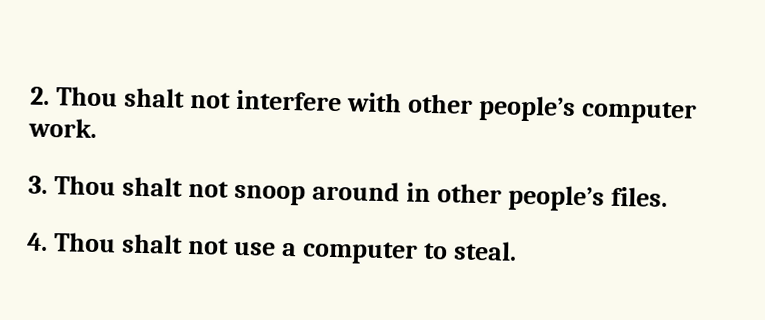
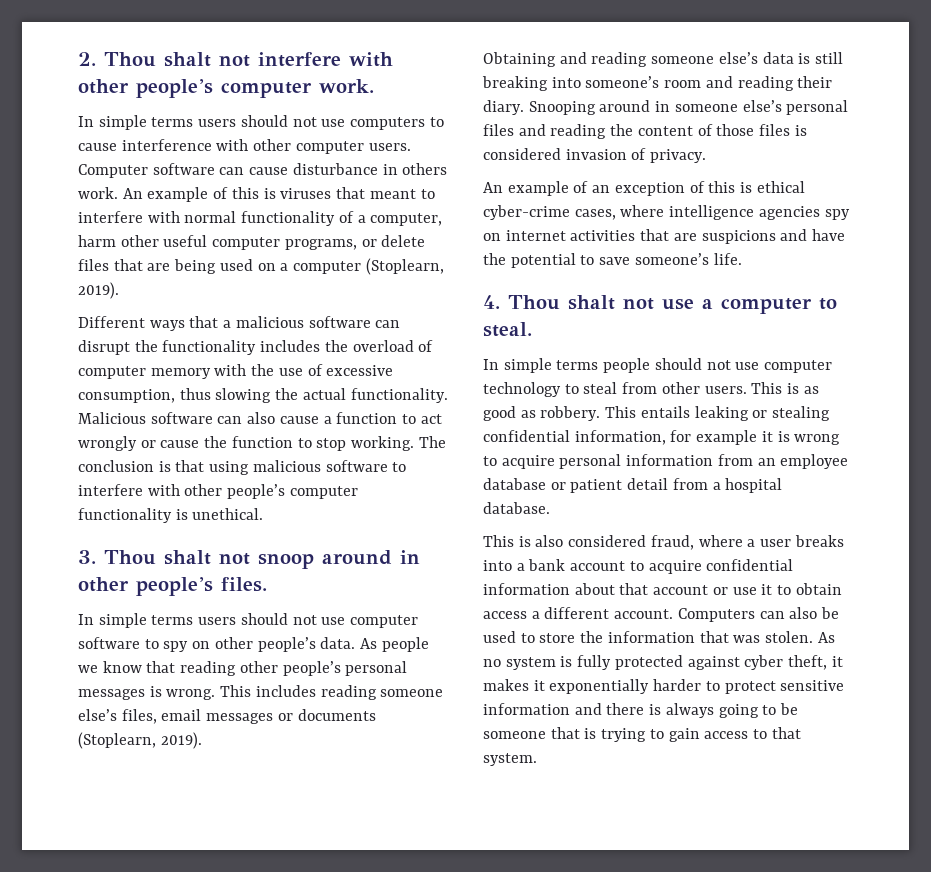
(97, 128) none -> [78,115,444,130] [78,139,411,154] [78,163,448,178] [78,187,435,202] [78,211,443,226] [78,235,426,250] [78,258,444,275] [78,282,119,299] [78,316,401,331] [78,340,434,355] [78,364,394,379] [78,388,448,403] [78,412,442,424] [78,436,446,451] [78,460,407,475] [78,484,358,499] [78,508,264,523] // In simple terms users should not use computers to cause interference with other computer users. Computer software can cause disturbance in others work. An example of this is viruses that meant to interfere with normal functionality of a computer, harm other useful computer programs, or delete files that are being used on a computer (Stoplearn, 2019). // Different ways that a malicious software can disrupt the functionality includes the overload of computer memory with the use of excessive consumption, thus slowing the actual functionality. Malicious software can also cause a function to act wrongly or cause the function to stop working. The conclusion is that using malicious software to interfere with other people’s computer functionality is unethical.
(669, 196) none -> [78,613,419,628] [78,637,429,652] [78,661,408,676] [78,685,444,700] [78,709,376,724] [78,732,202,749] [483,52,844,67] [482,76,833,91] [483,100,849,115] [483,124,807,139] [483,148,707,163] [483,181,805,196] [483,205,850,220] [483,229,846,244] [483,253,742,268] // In simple terms users should not use computer software to spy on other people’s data. As people we know that reading other people’s personal messages is wrong. This includes reading someone else’s files, email messages or documents (Stoplearn, 2019). // Obtaining and reading someone else’s data is still breaking into someone’s room and reading their diary. Snooping around in someone else’s personal files and reading the content of those files is considered invasion of privacy. // An example of an exception of this is ethical cyber-crime cases, where intelligence agencies spy on internet activities that are suspicions and have the potential to save someone’s life.
(518, 250) none -> [483,358,833,373] [483,382,819,397] [483,406,831,421] [483,430,841,445] [483,454,849,469] [483,478,783,493] [483,502,550,514] [483,535,844,550] [483,559,794,574] [483,583,842,595] [483,607,840,622] [483,631,835,643] [483,655,843,670] [483,679,845,694] [483,703,799,718] [483,727,801,742] [483,753,537,766] // In simple terms people should not use computer technology to steal from other users. This is as good as robbery. This entails leaking or stealing confidential information, for example it is wrong to acquire personal information from an employee database or patient detail from a hospital database. // This is also considered fraud, where a user breaks into a bank account to acquire confidential information about that account or use it to obtain access a different account. Computers can also be used to store the information that was stolen. As no system is fully protected against cyber theft, it makes it exponentially harder to protect sensitive information and there is always going to be someone that is trying to gain access to that system.

